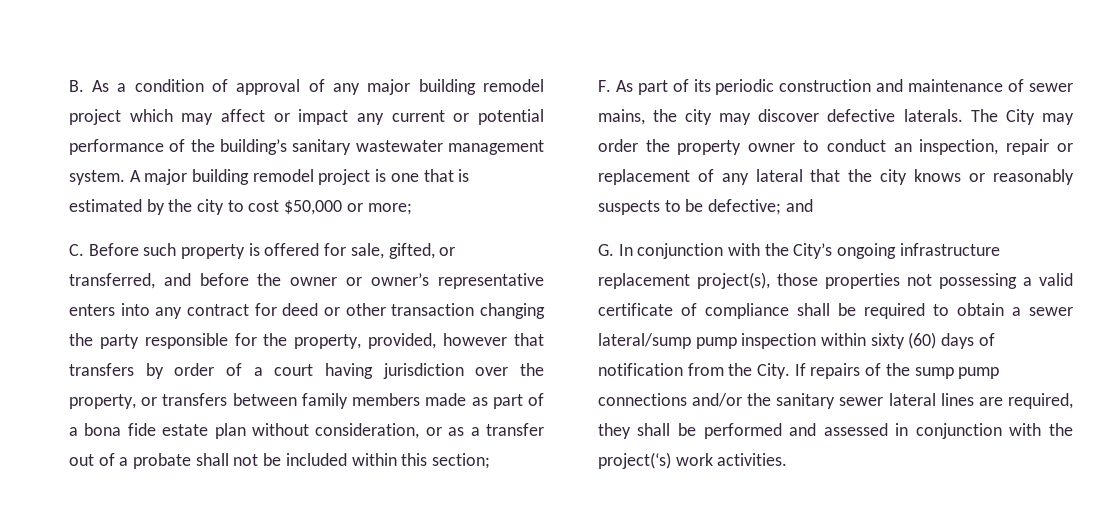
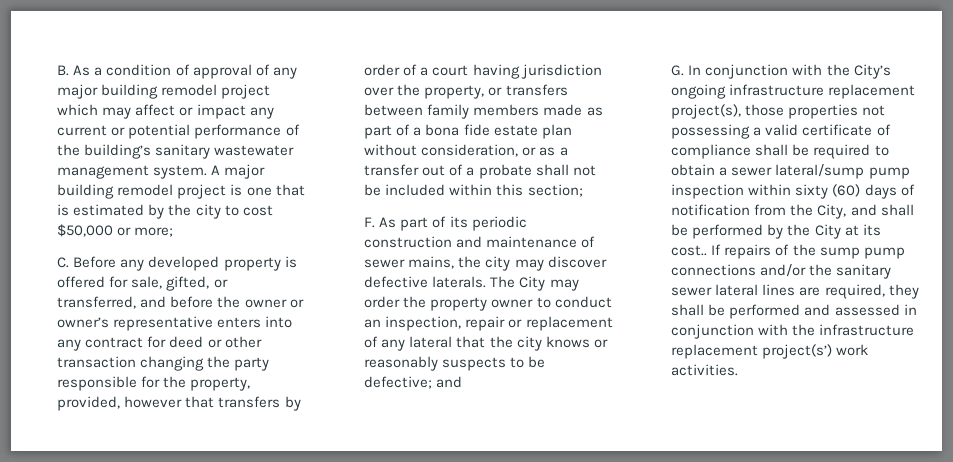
[143,243,177,256] such -> [120,256,220,271] any developed
[757,363,791,379] City. -> [817,204,914,219] [671,224,881,239] [671,245,708,256] City, and shall be performed by the City at its cost..
[597,452,671,469] project(‘s) -> [819,324,915,336] [671,344,833,359] infrastructure replacement project(s’)

